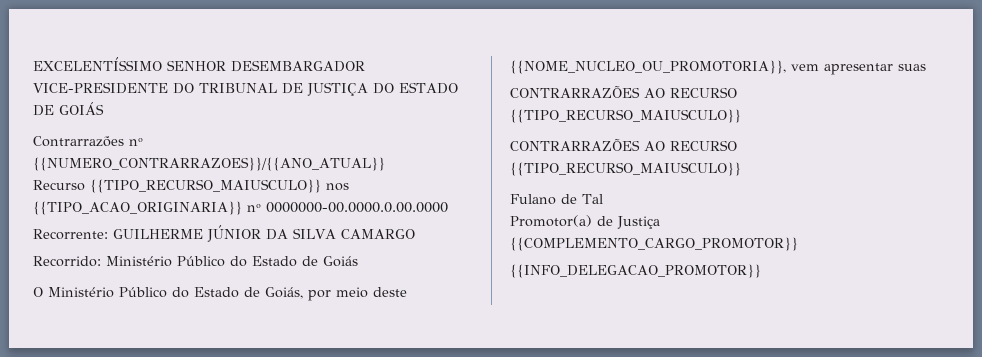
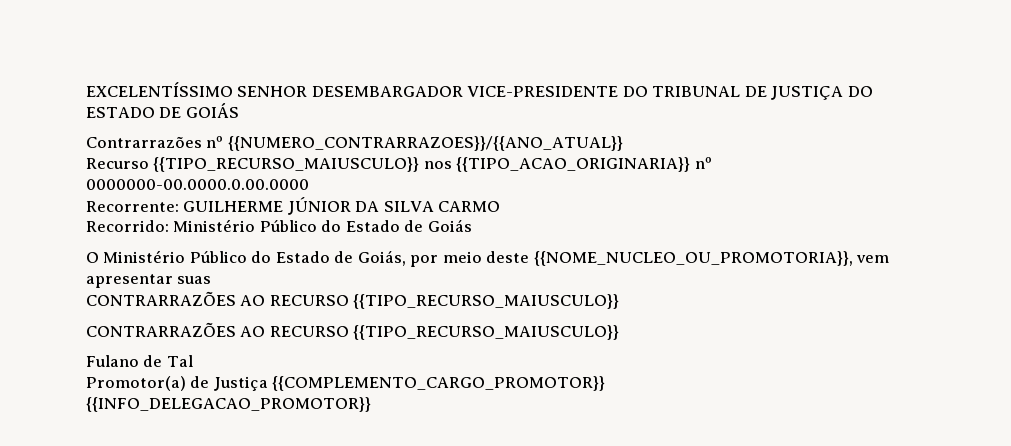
[340,229,415,239] CAMARGO -> [438,201,501,212] CARMO

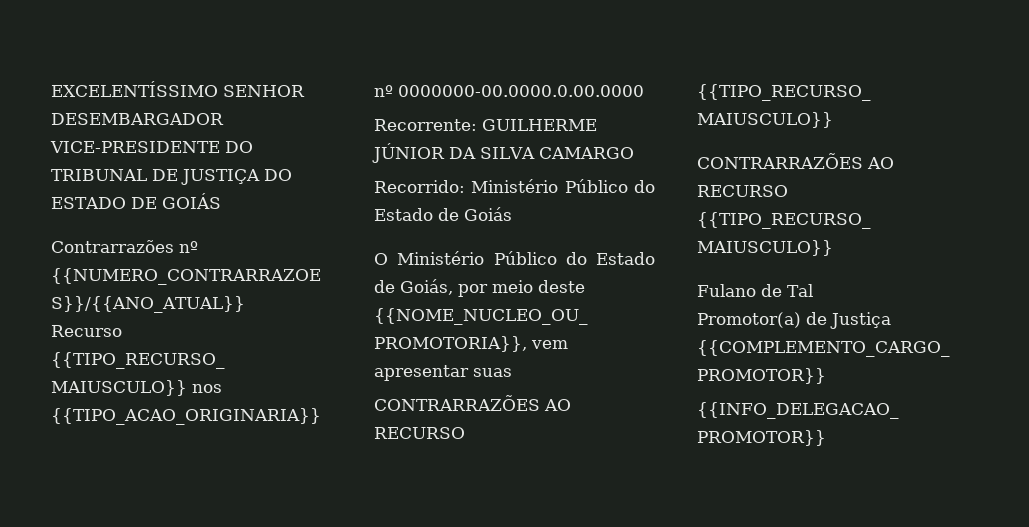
[438,201,501,212] CARMO -> [538,147,634,159] CAMARGO

